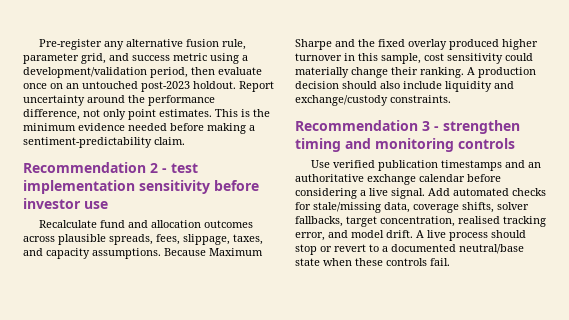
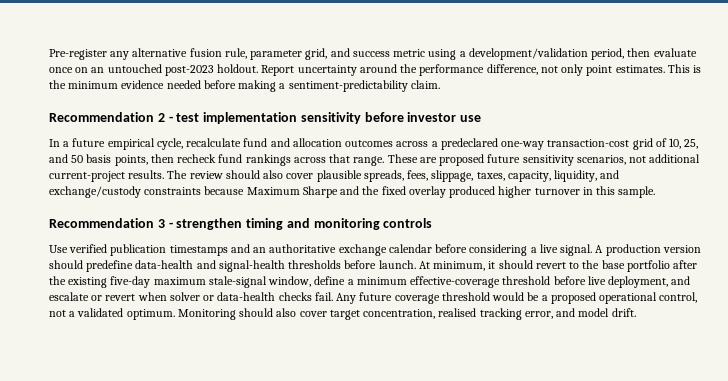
[38,220,97,228] Recalculate -> [49,138,242,150] In a future empirical cycle, recalculate
(55, 239) none -> [431,138,699,150] [49,154,701,166] [49,170,314,182] a predeclared one-way transaction-cost grid of 10, 25, and 50 basis points, then recheck fund rankings across that range. These are proposed future sensitivity scenarios, not additional current-project results. The review should also cover
[23,248,206,259] and capacity assumptions. Because -> [507,170,620,182] [49,186,245,198] capacity, liquidity, and exchange/custody constraints because
[381,53,533,64] [295,67,536,78] [295,81,514,92] [295,95,451,106] sample, cost sensitivity could materially change their ranking. A production decision should also include liquidity and exchange/custody constraints. -> [618,186,656,198] sample.
[428,188,546,196] [295,202,529,213] [295,216,343,227] Add automated checks for stale/missing data, coverage shifts, solver fallbacks, -> [595,244,701,256] [49,260,698,272] [49,276,691,288] [49,292,698,304] [49,308,327,320] A production version should predefine data-health and signal-health thresholds before launch. At minimum, it should revert to the base portfolio after the existing five-day maximum stale-signal window, define a minimum effective-coverage threshold before live deployment, and escalate or revert when solver or data-health checks fail. Any future coverage threshold would be a proposed operational control, not a validated optimum. Monitoring should also cover
[416,230,526,241] [295,244,524,255] [295,258,450,266] A live process should stop or revert to a documented neutral/base state when these controls fail. -> (636, 312) none

